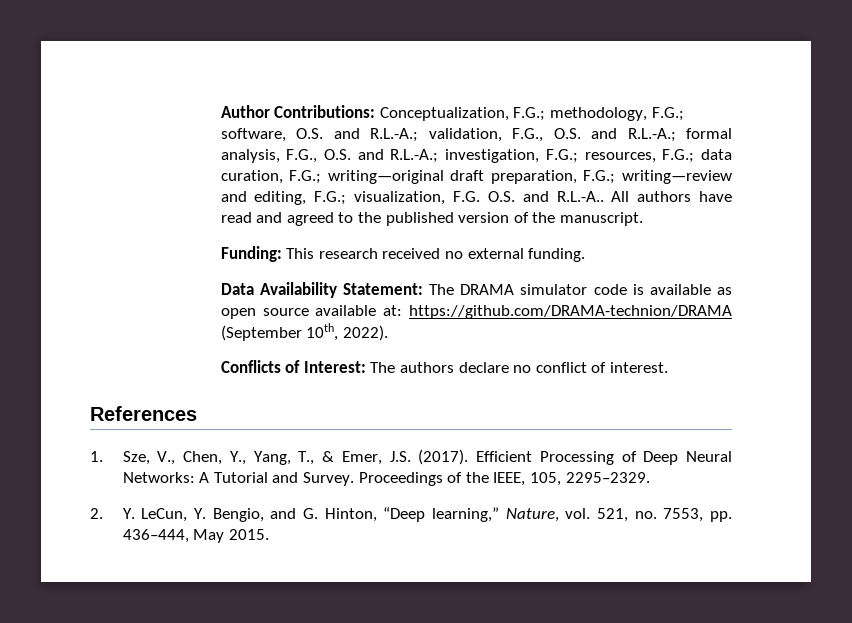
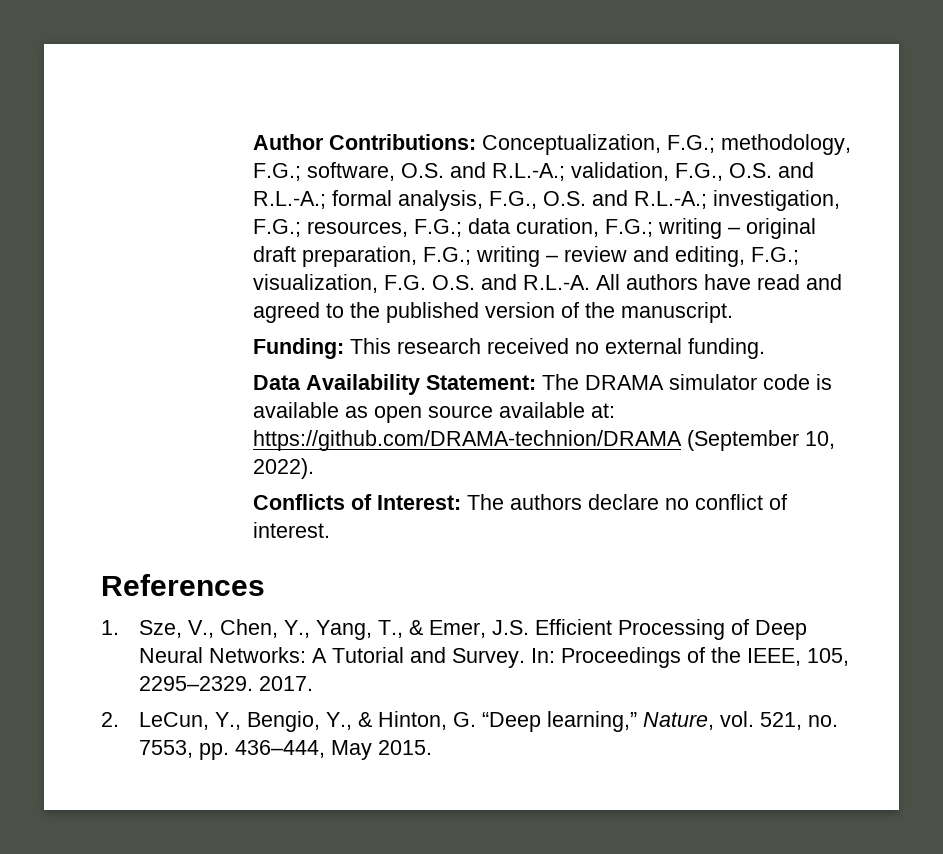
[327,170,732,184] writing—original draft preparation, F.G.; writing—review -> [658,218,817,239] [253,246,628,267] writing – original draft preparation, F.G.; writing – review
[556,191,604,202] R.L.-A.. -> [523,275,591,290] R.L.-A.
[306,323,339,341] 10th, -> [805,431,836,449] 10,
[418,449,469,465] (2017). -> (530, 627) none
(355, 479) none -> [531,648,556,663] In:
(650, 477) none -> [259,676,314,691] 2017.
[122,508,377,522] Y. LeCun, Y. Bengio, and G. Hinton, -> [139,711,477,732] LeCun, Y., Bengio, Y., & Hinton, G.

